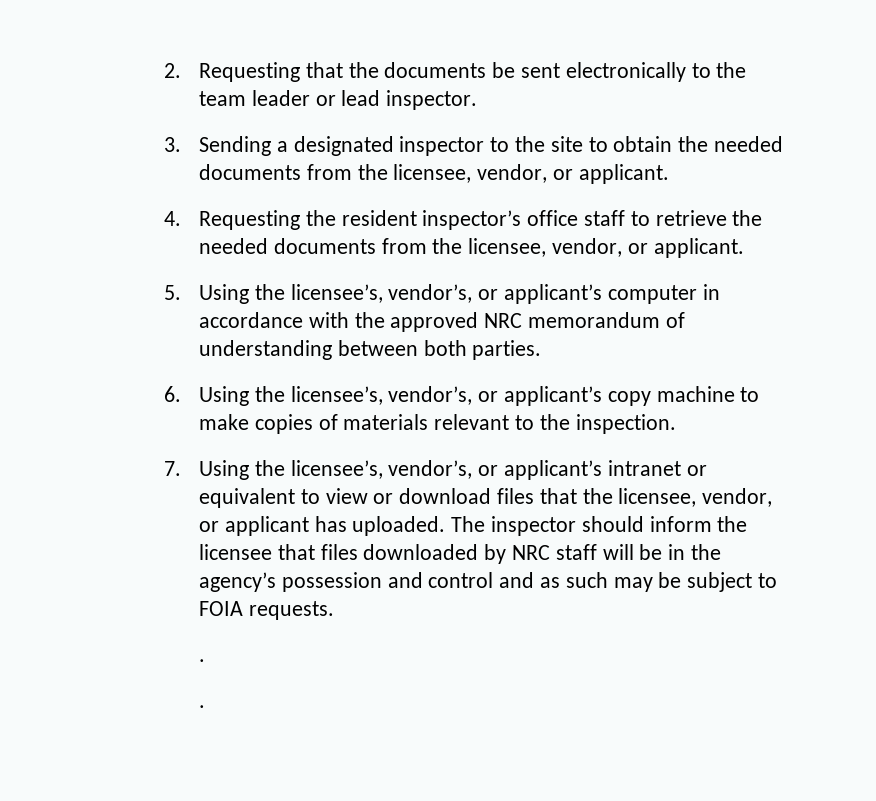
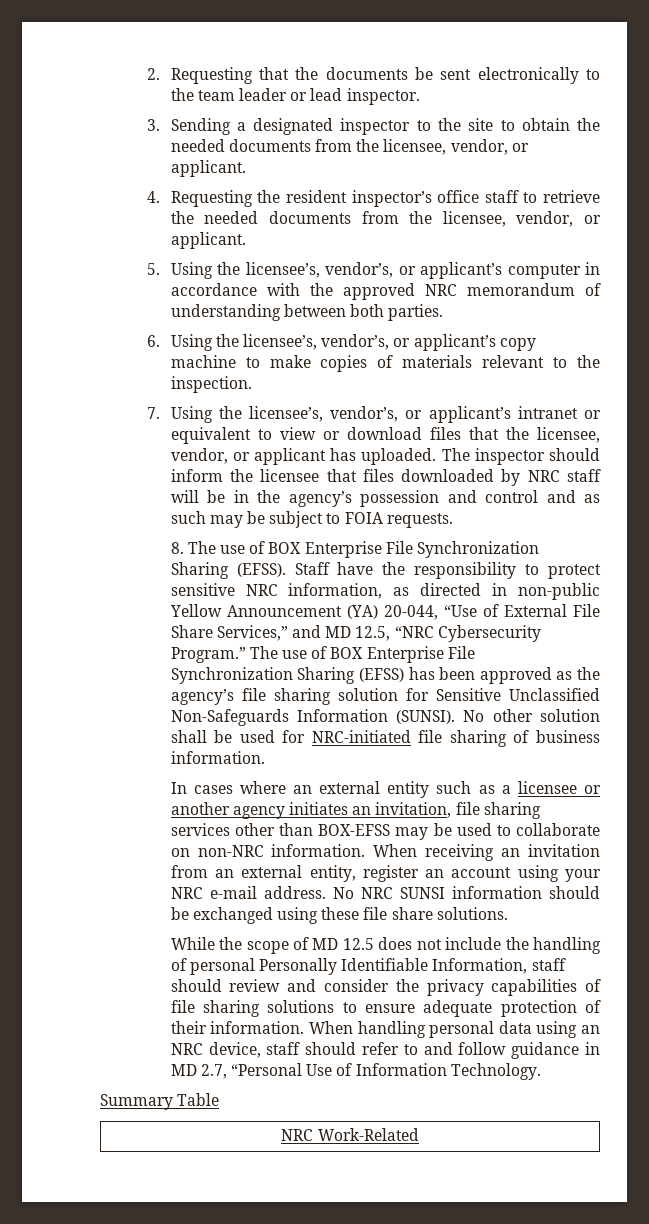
[198,659,205,662] [198,705,205,708] . // . -> [170,541,540,558] [170,562,601,579] [170,583,600,600] [169,604,601,620] [170,625,541,642] [170,646,475,663] [170,667,600,684] [170,688,600,705] [170,709,600,726] [170,730,600,747] [170,751,265,764] [170,781,602,798] [170,802,541,819] [170,823,600,840] [170,844,600,861] [170,865,601,882] [170,886,600,899] [170,907,508,924] [170,937,601,954] [170,958,566,975] [170,979,602,996] [170,1000,601,1017] [170,1021,600,1038] [170,1042,600,1059] [170,1063,541,1080] [100,1093,220,1110] [281,1128,419,1141] 8. The use of BOX Enterprise File Synchronization Sharing (EFSS). Staff have the responsibility to protect sensitive NRC information, as directed in non-public Yellow Announcement (YA) 20-044, “Use of External File Share Services,” and MD 12.5, “NRC Cybersecurity Program.” The use of BOX Enterprise File Synchronization Sharing (EFSS) has been approved as the agency’s file sharing solution for Sensitive Unclassified Non-Safeguards Information (SUNSI). No other solution shall be used for NRC-initiated file sharing of business information. // In cases where an external entity such as a licensee or another agency initiates an invitation, file sharing services other than BOX-EFSS may be used to collaborate on non-NRC information. When receiving an invitation from an external entity, register an account using your NRC e-mail address. No NRC SUNSI information should be exchanged using these file share solutions. // While the scope of MD 12.5 does not include the handling of personal Personally Identifiable Information, staff should review and consider the privacy capabilities of file sharing solutions to ensure adequate protection of their information. When handling personal data using an NRC device, staff should refer to and follow guidance in MD 2.7, “Personal Use of Information Technology. // Summary Table // NRC Work-Related

